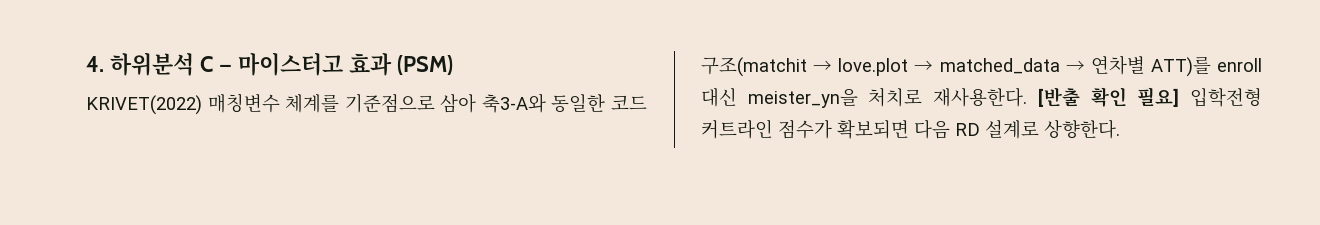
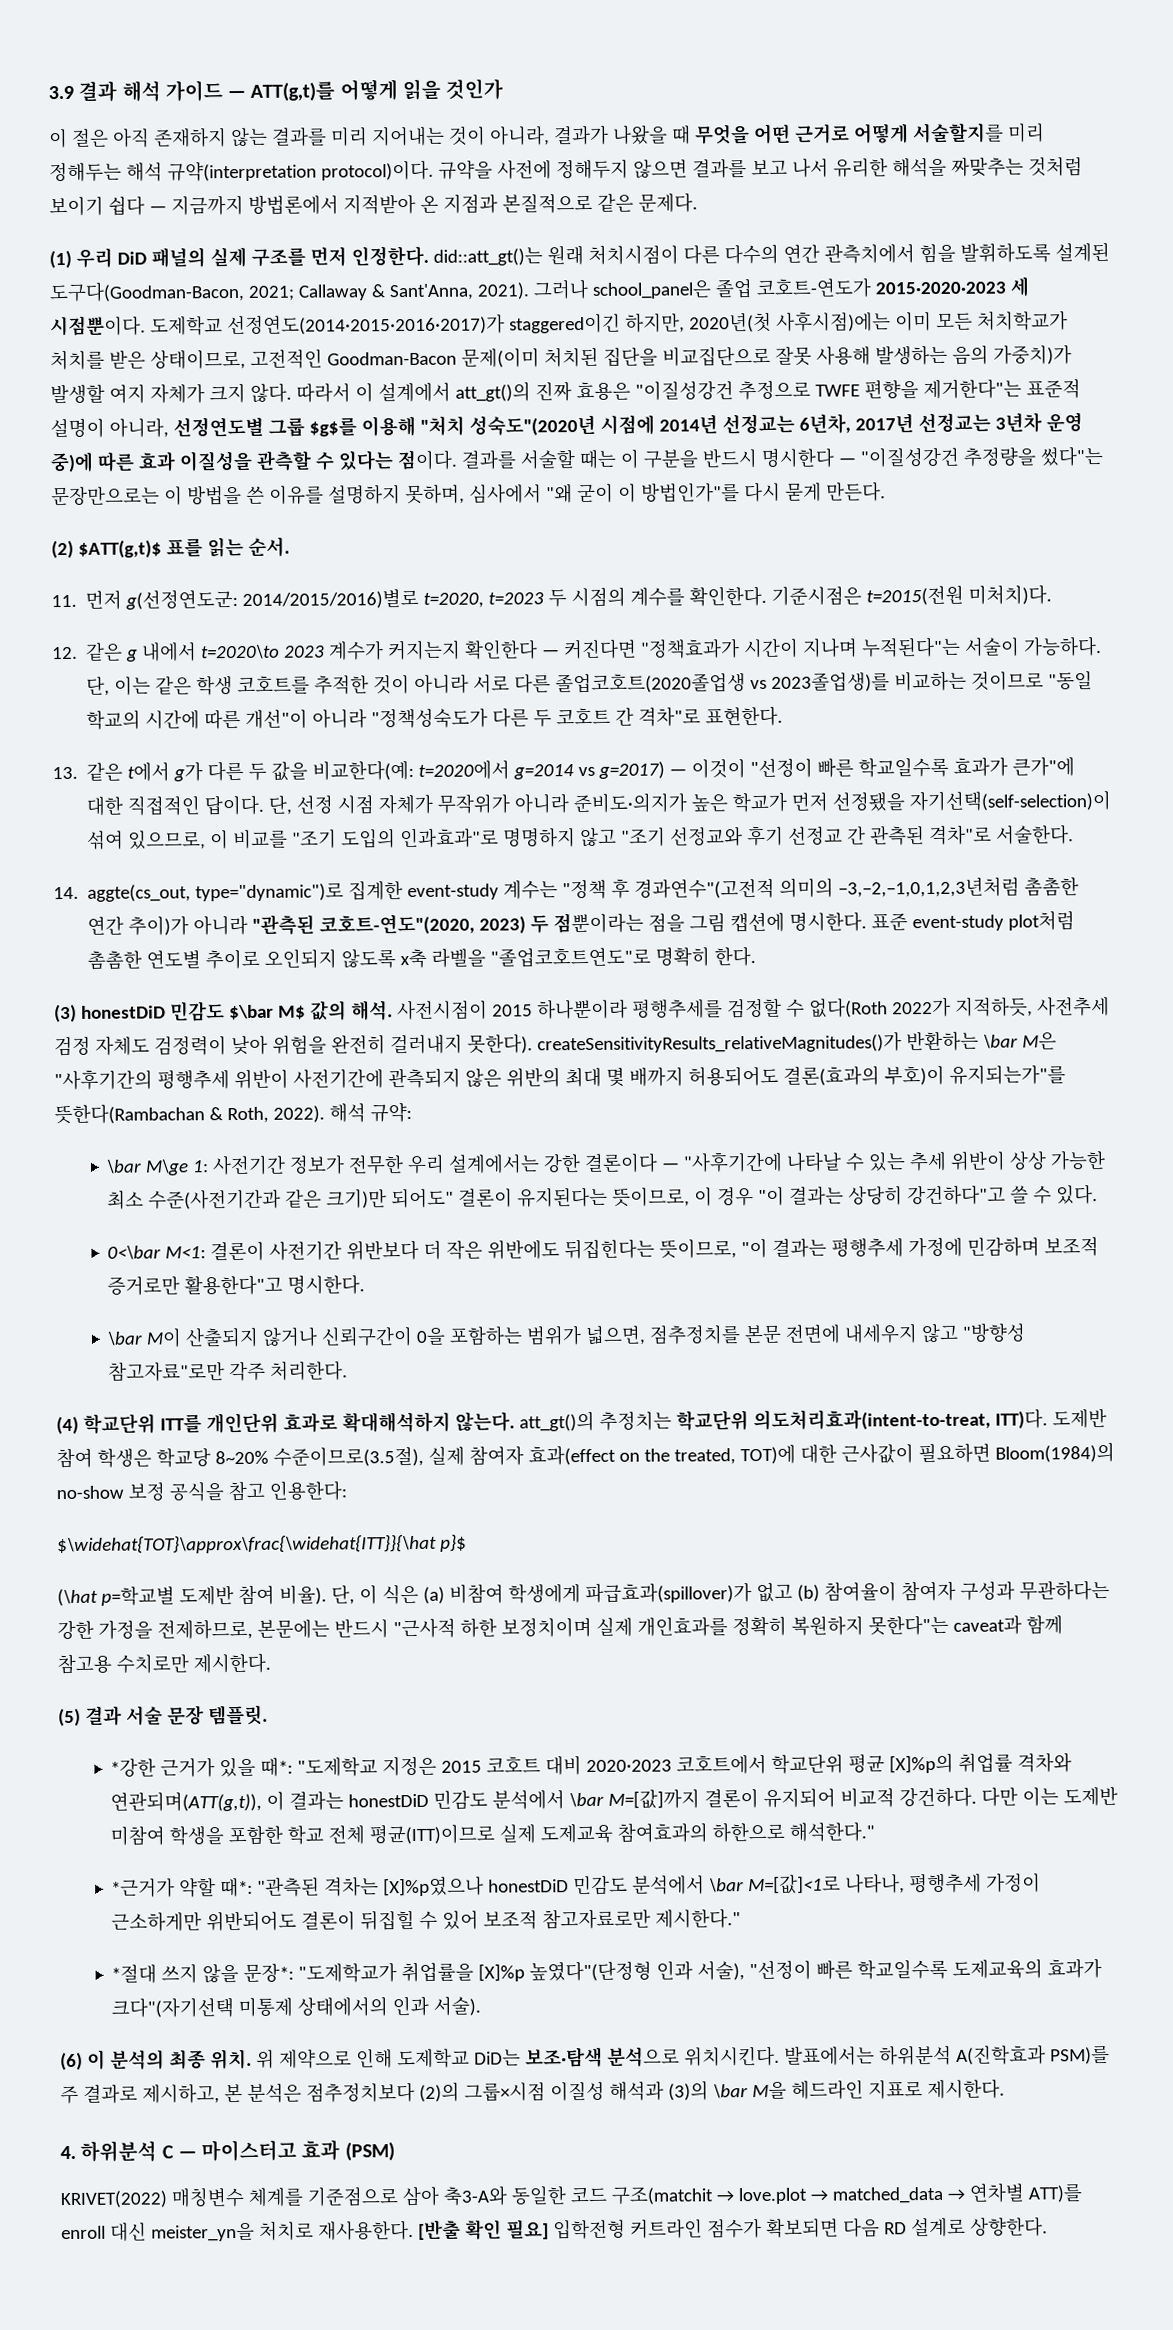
(86, 64) none -> [48,78,504,102] [49,122,1045,149] [49,156,1083,183] [49,192,698,217] [49,242,1110,269] [49,276,1030,303] [50,310,1068,337] [50,344,1072,371] [50,378,1081,405] [50,412,1083,439] [50,446,1103,473] [51,481,886,507] [51,536,290,559] [51,584,1053,610] [52,636,1103,662] [86,670,1094,696] [86,705,784,730] [52,757,1076,782] [86,789,1112,816] [87,824,1075,850] [53,876,1080,902] [87,910,1076,936] [87,946,757,970] [54,996,1110,1023] [54,1031,1057,1057] [54,1064,1066,1091] [54,1102,412,1125] [106,1151,1107,1176] [107,1184,1099,1210] [107,1237,1100,1262] [107,1274,366,1296] [107,1322,1027,1348] [108,1360,349,1382] [56,1408,1107,1435] [56,1441,1115,1469] [56,1480,347,1502] [57,1533,467,1555] [57,1579,1110,1607] [57,1614,1063,1640] [57,1652,271,1675] [58,1704,268,1727] [110,1752,1073,1778] [110,1786,1119,1812] [110,1821,876,1846] [111,1872,1042,1898] [111,1908,742,1932] [111,1958,1103,1984] [111,1995,482,2018] [60,2045,1110,2071] [60,2078,1005,2105] 3.9 결과 해석 가이드 — ATT(g,t)를 어떻게 읽을 것인가 // 이 절은 아직 존재하지 않는 결과를 미리 지어내는 것이 아니라, 결과가 나왔을 때 무엇을 어떤 근거로 어떻게 서술할지를 미리 정해두는 해석 규약(interpretation protocol)이다. 규약을 사전에 정해두지 않으면 결과를 보고 나서 유리한 해석을 짜맞추는 것처럼 보이기 쉽다 — 지금까지 방법론에서 지적받아 온 지점과 본질적으로 같은 문제다. // (1) 우리 DiD 패널의 실제 구조를 먼저 인정한다. did::att_gt()는 원래 처치시점이 다른 다수의 연간 관측치에서 힘을 발휘하도록 설계된 도구다(Goodman-Bacon, 2021; Callaway & Sant'Anna, 2021). 그러나 school_panel은 졸업 코호트-연도가 2015·2020·2023 세 시점뿐이다. 도제학교 선정연도(2014·2015·2016·2017)가 staggered이긴 하지만, 2020년(첫 사후시점)에는 이미 모든 처치학교가 처치를 받은 상태이므로, 고전적인 Goodman-Bacon 문제(이미 처치된 집단을 비교집단으로 잘못 사용해 발생하는 음의 가중치)가 발생할 여지 자체가 크지 않다. 따라서 이 설계에서 att_gt()의 진짜 효용은 "이질성강건 추정으로 TWFE 편향을 제거한다"는 표준적 설명이 아니라, 선정연도별 그룹 $g$를 이용해 "처치 성숙도"(2020년 시점에 2014년 선정교는 6년차, 2017년 선정교는 3년차 운영 중)에 따른 효과 이질성을 관측할 수 있다는 점이다. 결과를 서술할 때는 이 구분을 반드시 명시한다 — "이질성강건 추정량을 썼다"는 문장만으로는 이 방법을 쓴 이유를 설명하지 못하며, 심사에서 "왜 굳이 이 방법인가"를 다시 묻게 만든다. // (2) $ATT(g,t)$ 표를 읽는 순서. // 11. 먼저 g(선정연도군: 2014/2015/2016)별로 t=2020, t=2023 두 시점의 계수를 확인한다. 기준시점은 t=2015(전원 미처치)다. // 12. 같은 g 내에서 t=2020\to 2023 계수가 커지는지 확인한다 — 커진다면 "정책효과가 시간이 지나며 누적된다"는 서술이 가능하다. 단, 이는 같은 학생 코호트를 추적한 것이 아니라 서로 다른 졸업코호트(2020졸업생 vs 2023졸업생)를 비교하는 것이므로 "동일 학교의 시간에 따른 개선"이 아니라 "정책성숙도가 다른 두 코호트 간 격차"로 표현한다. // 13. 같은 t에서 g가 다른 두 값을 비교한다(예: t=2020에서 g=2014 vs g=2017) — 이것이 "선정이 빠른 학교일수록 효과가 큰가"에 대한 직접적인 답이다. 단, 선정 시점 자체가 무작위가 아니라 준비도·의지가 높은 학교가 먼저 선정됐을 자기선택(self-selection)이 섞여 있으므로, 이 비교를 "조기 도입의 인과효과"로 명명하지 않고 "조기 선정교와 후기 선정교 간 관측된 격차"로 서술한다. // 14. aggte(cs_out, type="dynamic")로 집계한 event-study 계수는 "정책 후 경과연수"(고전적 의미의 −3,−2,−1,0,1,2,3년처럼 촘촘한 연간 추이)가 아니라 "관측된 코호트-연도"(2020, 2023) 두 점뿐이라는 점을 그림 캡션에 명시한다. 표준 event-study plot처럼 촘촘한 연도별 추이로 오인되지 않도록 x축 라벨을 "졸업코호트연도"로 명확히 한다. // (3) honestDiD 민감도 $\bar M$ 값의 해석. 사전시점이 2015 하나뿐이라 평행추세를 검정할 수 없다(Roth 2022가 지적하듯, 사전추세 검정 자체도 검정력이 낮아 위험을 완전히 걸러내지 못한다). createSensitivityResults_relativeMagnitudes()가 반환하는 \bar M은 "사후기간의 평행추세 위반이 사전기간에 관측되지 않은 위반의 최대 몇 배까지 허용되어도 결론(효과의 부호)이 유지되는가"를 뜻한다(Rambachan & Roth, 2022). 해석 규약: // \bar M\ge 1: 사전기간 정보가 전무한 우리 설계에서는 강한 결론이다 — "사후기간에 나타날 수 있는 추세 위반이 상상 가능한 최소 수준(사전기간과 같은 크기)만 되어도" 결론이 유지된다는 뜻이므로, 이 경우 "이 결과는 상당히 강건하다"고 쓸 수 있다. // 0<\bar M<1: 결론이 사전기간 위반보다 더 작은 위반에도 뒤집힌다는 뜻이므로, "이 결과는 평행추세 가정에 민감하며 보조적 증거로만 활용한다"고 명시한다. // \bar M이 산출되지 않거나 신뢰구간이 0을 포함하는 범위가 넓으면, 점추정치를 본문 전면에 내세우지 않고 "방향성 참고자료"로만 각주 처리한다. // (4) 학교단위 ITT를 개인단위 효과로 확대해석하지 않는다. att_gt()의 추정치는 학교단위 의도처리효과(intent-to-treat, ITT)다. 도제반 참여 학생은 학교당 8~20% 수준이므로(3.5절), 실제 참여자 효과(effect on the treated, TOT)에 대한 근사값이 필요하면 Bloom(1984)의 no-show 보정 공식을 참고 인용한다: // $\widehat{TOT}\approx\frac{\widehat{ITT}}{\hat p}$ // (\hat p=학교별 도제반 참여 비율). 단, 이 식은 (a) 비참여 학생에게 파급효과(spillover)가 없고 (b) 참여율이 참여자 구성과 무관하다는 강한 가정을 전제하므로, 본문에는 반드시 "근사적 하한 보정치이며 실제 개인효과를 정확히 복원하지 못한다"는 caveat과 함께 참고용 수치로만 제시한다. // (5) 결과 서술 문장 템플릿. // *강한 근거가 있을 때*: "도제학교 지정은 2015 코호트 대비 2020·2023 코호트에서 학교단위 평균 [X]%p의 취업률 격차와 연관되며(ATT(g,t)), 이 결과는 honestDiD 민감도 분석에서 \bar M=[값]까지 결론이 유지되어 비교적 강건하다. 다만 이는 도제반 미참여 학생을 포함한 학교 전체 평균(ITT)이므로 실제 도제교육 참여효과의 하한으로 해석한다." // *근거가 약할 때*: "관측된 격차는 [X]%p였으나 honestDiD 민감도 분석에서 \bar M=[값]<1로 나타나, 평행추세 가정이 근소하게만 위반되어도 결론이 뒤집힐 수 있어 보조적 참고자료로만 제시한다." // *절대 쓰지 않을 문장*: "도제학교가 취업률을 [X]%p 높였다"(단정형 인과 서술), "선정이 빠른 학교일수록 도제교육의 효과가 크다"(자기선택 미통제 상태에서의 인과 서술). // (6) 이 분석의 최종 위치. 위 제약으로 인해 도제학교 DiD는 보조·탐색 분석으로 위치시킨다. 발표에서는 하위분석 A(진학효과 PSM)를 주 결과로 제시하고, 본 분석은 점추정치보다 (2)의 그룹×시점 이질성 해석과 (3)의 \bar M을 헤드라인 지표로 제시한다. //

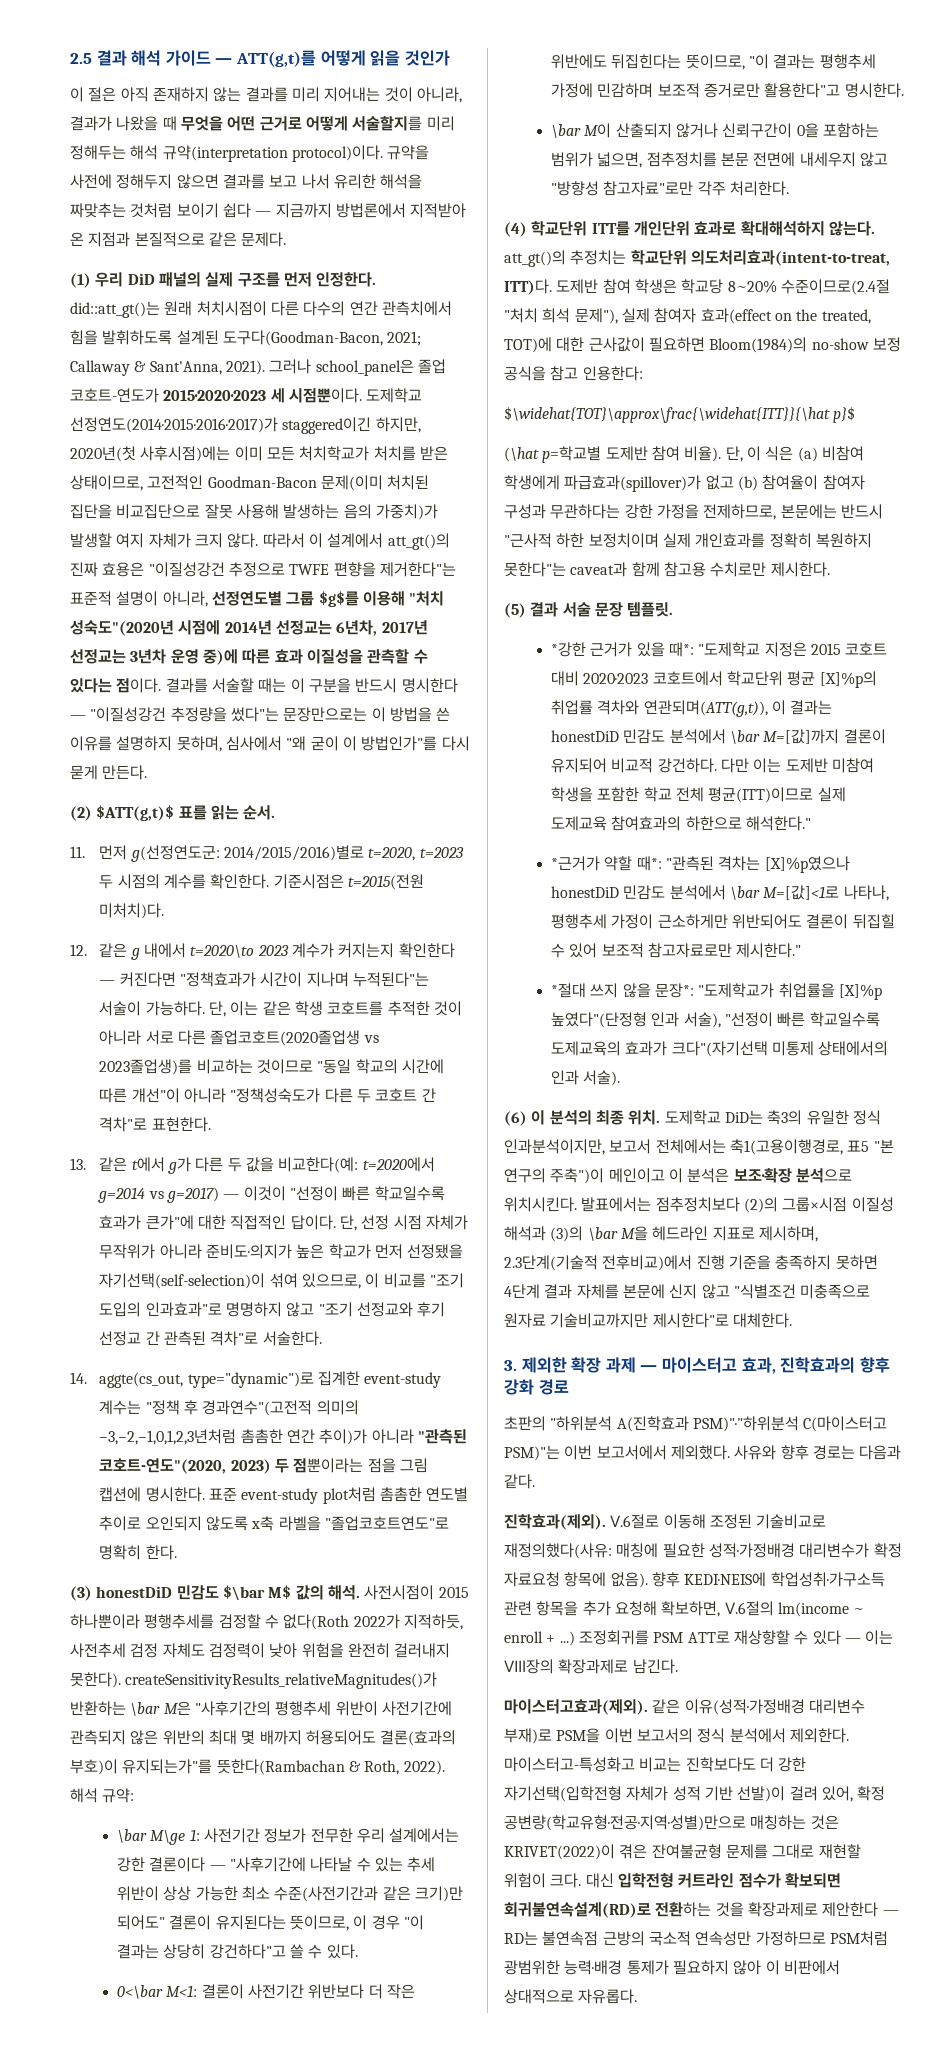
[48,85,74,100] 3.9 -> [70,53,92,64] 2.5
[272,1446,424,1467] 수준이므로(3.5절), -> [780,279,890,295] [504,308,618,324] 수준이므로(2.4절 "처치 희석 문제"),
[255,2045,1110,2069] [60,2083,302,2105] 위 제약으로 인해 도제학교 DiD는 보조·탐색 분석으로 위치시킨다. 발표에서는 하위분석 A(진학효과 PSM)를 주 결과로 제시하고, 본 분석은 -> [664,1110,881,1125] [504,1139,894,1155] [504,1168,852,1184] [504,1197,652,1212] 도제학교 DiD는 축3의 유일한 정식 인과분석이지만, 보고서 전체에서는 축1(고용이행경로, 표5 "본 연구의 주축")이 메인이고 이 분석은 보조·확장 분석으로 위치시킨다. 발표에서는
[926,2078,1005,2100] [60,2139,395,2162] [60,2182,1082,2209] [61,2216,1048,2242] 제시한다. // 4. 하위분석 C — 마이스터고 효과 (PSM) // KRIVET(2022) 매칭변수 체계를 기준점으로 삼아 축3-A와 동일한 코드 구조(matchit → love.plot → matched_data → 연차별 ATT)를 enroll 대신 meister_yn을 처치로 재사용한다. [반출 확인 필요] 입학전형 커트라인 점수가 확보되면 다음 RD 설계로 상향한다. -> [758,1226,818,1242] [504,1255,878,1271] [504,1284,871,1299] [504,1313,792,1328] [504,1357,890,1374] [504,1379,569,1395] [504,1416,888,1432] [504,1445,902,1461] [504,1474,535,1489] [504,1514,827,1530] [504,1543,902,1559] [504,1572,885,1588] [504,1601,865,1617] [504,1630,894,1646] [504,1659,678,1674] [504,1699,865,1715] [504,1728,849,1744] [504,1757,807,1772] [504,1786,886,1802] [504,1815,839,1831] [504,1844,861,1860] [504,1873,841,1888] [504,1902,899,1918] [504,1931,888,1946] [504,1960,840,1975] [504,1989,638,2004] 제시하며, 2.3단계(기술적 전후비교)에서 진행 기준을 충족하지 못하면 4단계 결과 자체를 본문에 신지 않고 "식별조건 미충족으로 원자료 기술비교까지만 제시한다"로 대체한다. // 3. 제외한 확장 과제 — 마이스터고 효과, 진학효과의 향후 강화 경로 // 초판의 "하위분석 A(진학효과 PSM)"·"하위분석 C(마이스터고 PSM)"는 이번 보고서에서 제외했다. 사유와 향후 경로는 다음과 같다. // 진학효과(제외). Ⅴ.6절로 이동해 조정된 기술비교로 재정의했다(사유: 매칭에 필요한 성적·가정배경 대리변수가 확정 자료요청 항목에 없음). 향후 KEDI·NEIS에 학업성취·가구소득 관련 항목을 추가 요청해 확보하면, Ⅴ.6절의 lm(income ~ enroll + ...) 조정회귀를 PSM ATT로 재상향할 수 있다 — 이는 Ⅷ장의 확장과제로 남긴다. // 마이스터고효과(제외). 같은 이유(성적·가정배경 대리변수 부재)로 PSM을 이번 보고서의 정식 분석에서 제외한다. 마이스터고-특성화고 비교는 진학보다도 더 강한 자기선택(입학전형 자체가 성적 기반 선발)이 걸려 있어, 확정 공변량(학교유형·전공·지역·성별)만으로 매칭하는 것은 KRIVET(2022)이 겪은 잔여불균형 문제를 그대로 재현할 위험이 크다. 대신 입학전형 커트라인 점수가 확보되면 회귀불연속설계(RD)로 전환하는 것을 확장과제로 제안한다 — RD는 불연속점 근방의 국소적 연속성만 가정하므로 PSM처럼 광범위한 능력·배경 통제가 필요하지 않아 이 비판에서 상대적으로 자유롭다.

